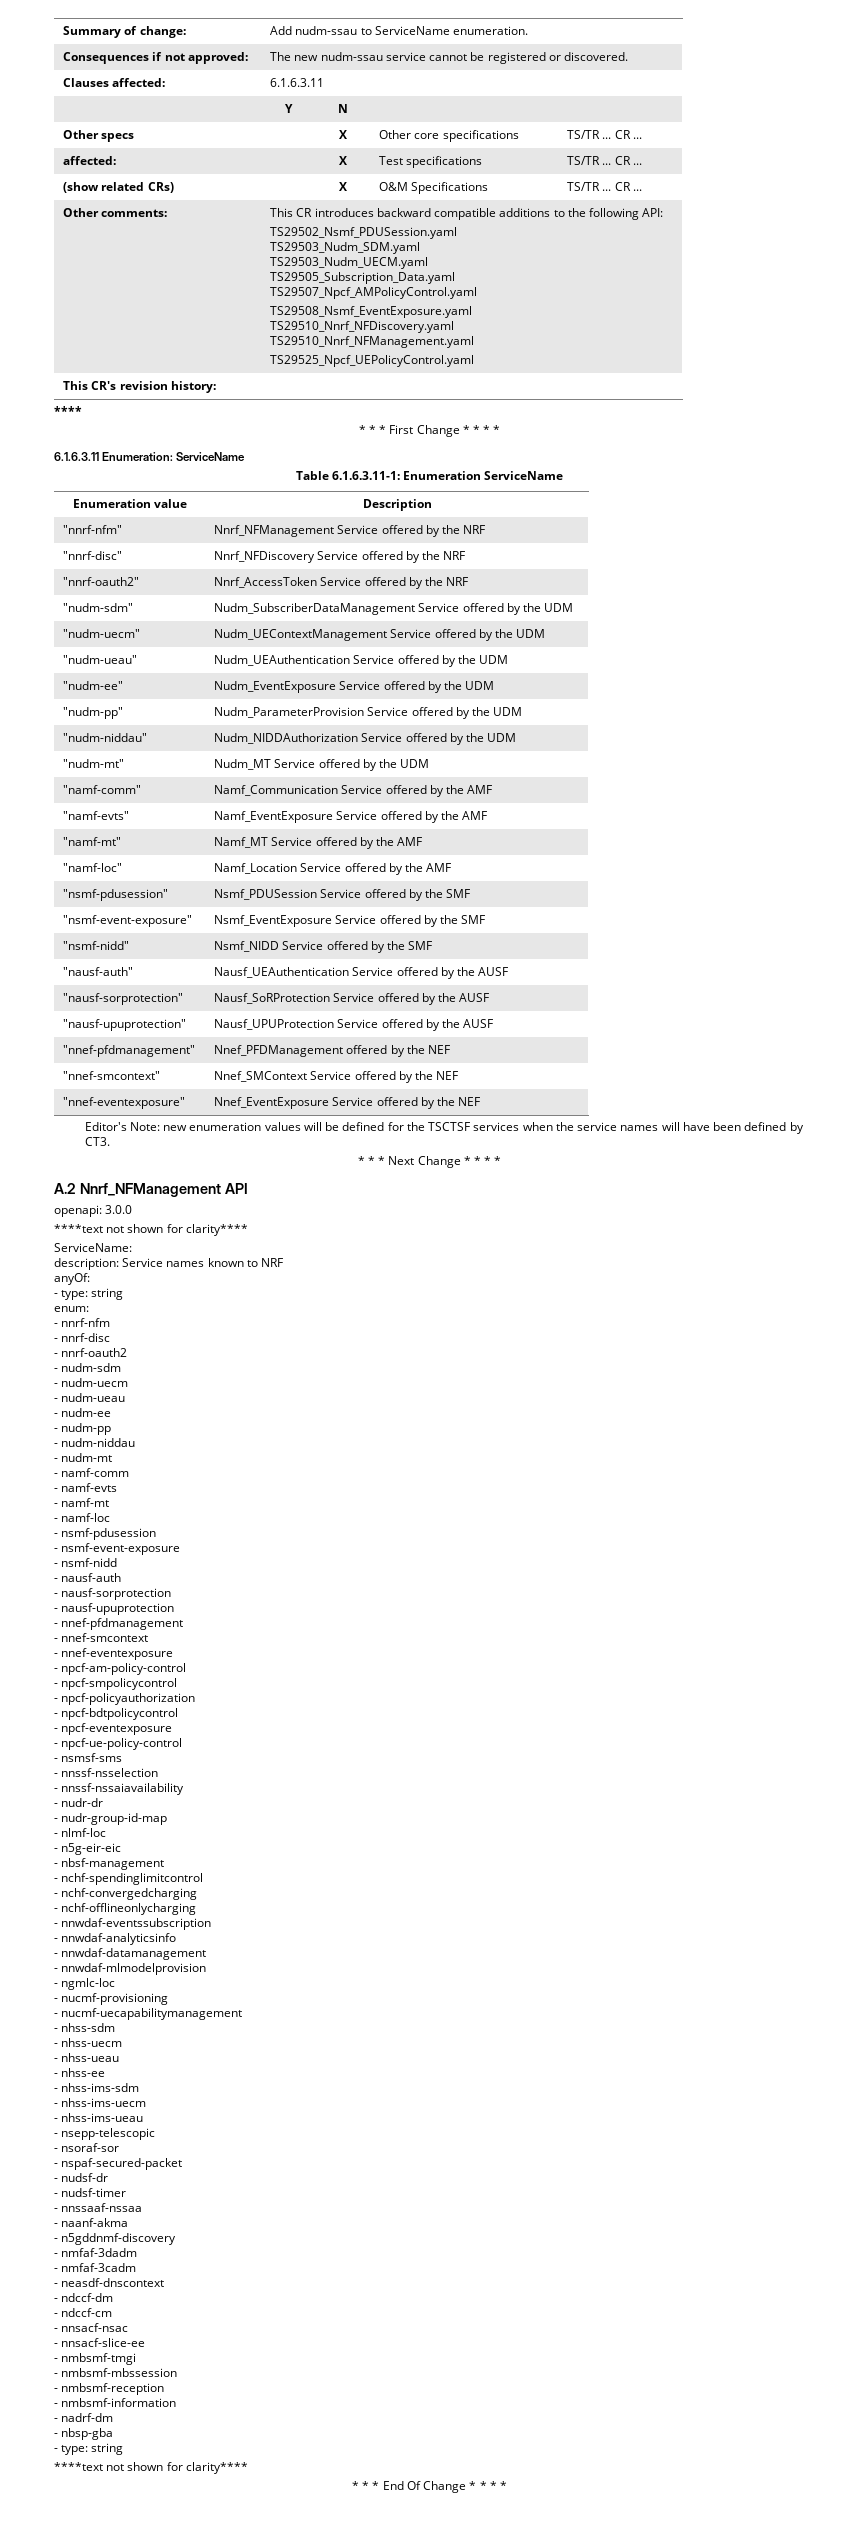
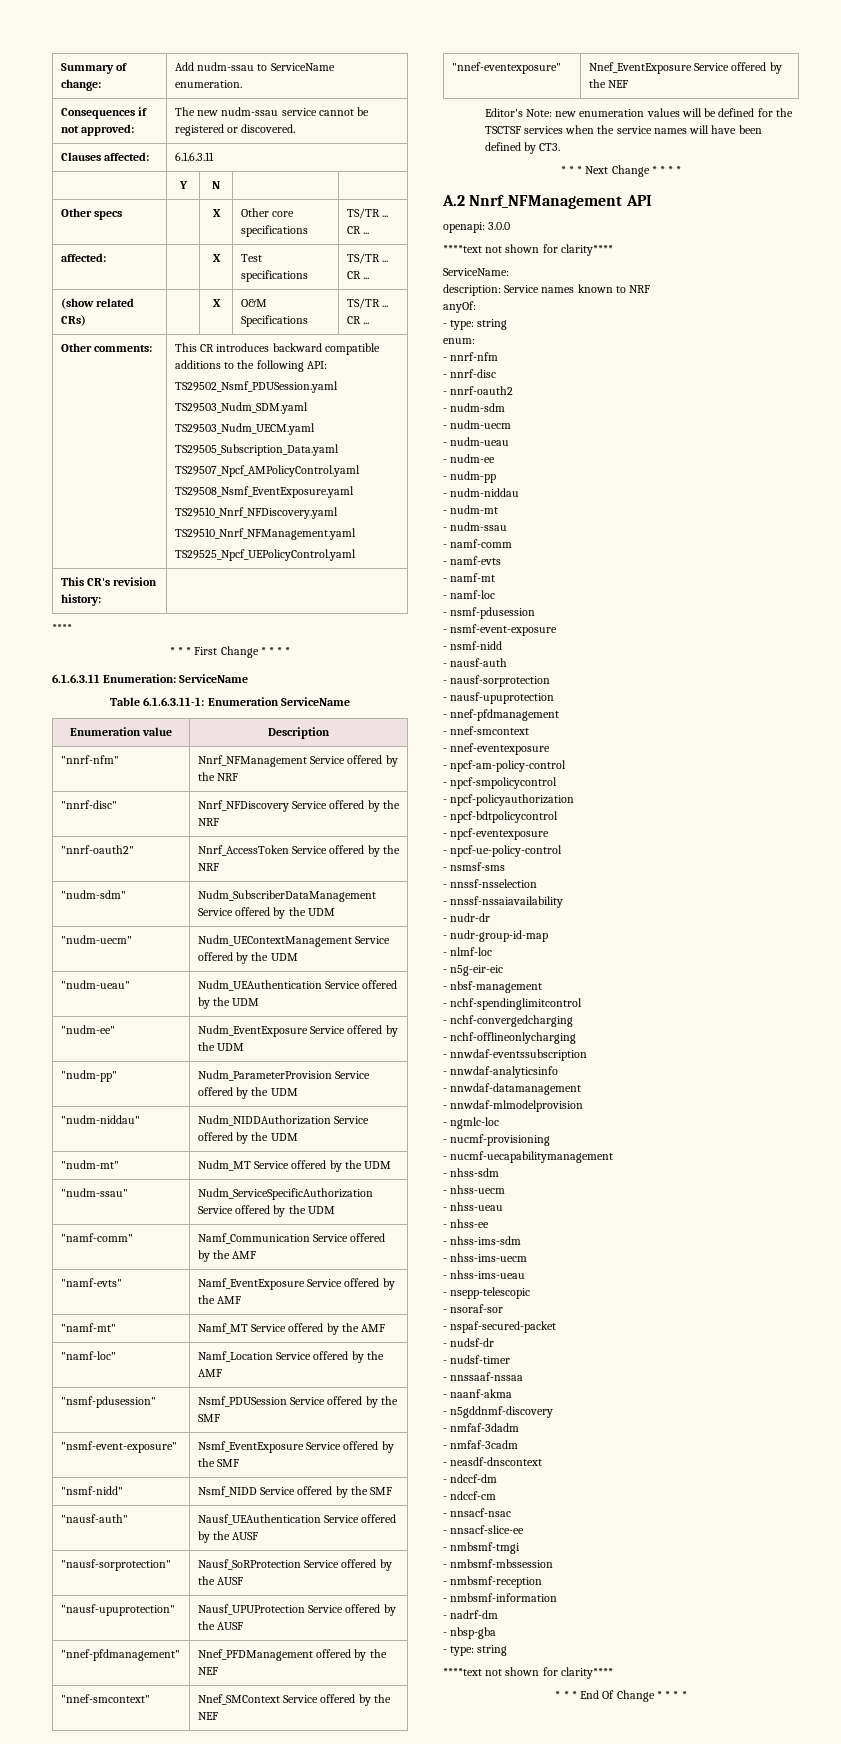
(430, 763) none -> [60,1188,128,1197] [197,1188,373,1200] [197,1205,335,1217] // "nudm-ssau" | Nudm_ServiceSpecificAuthorization Service offered by the UDM
(113, 1457) none -> [443,522,508,531] // - nudm-ssau

